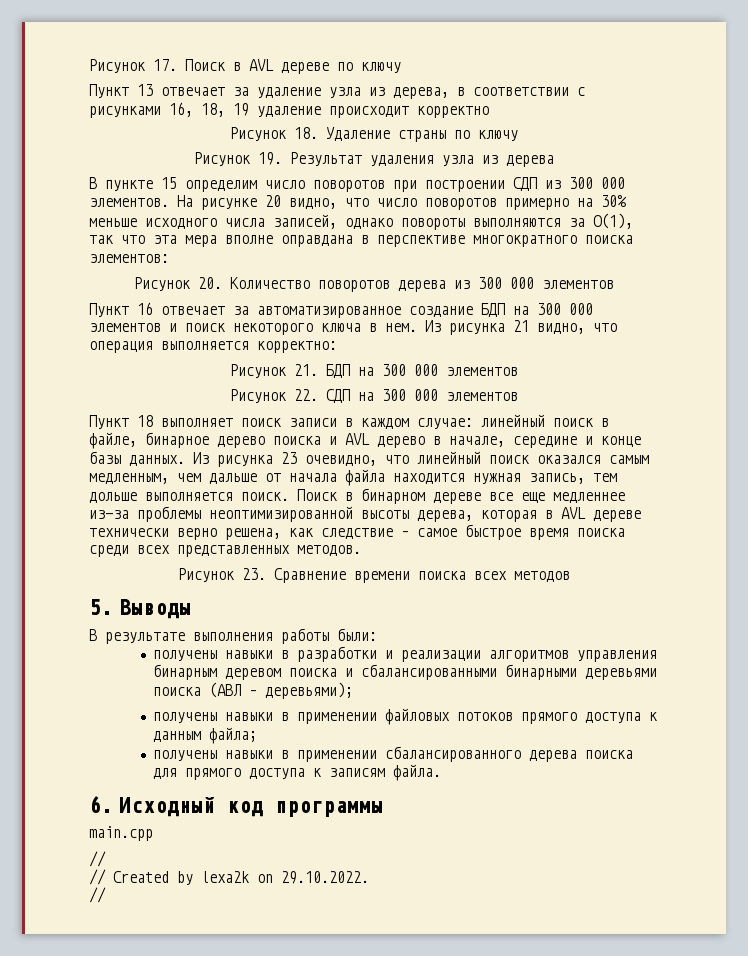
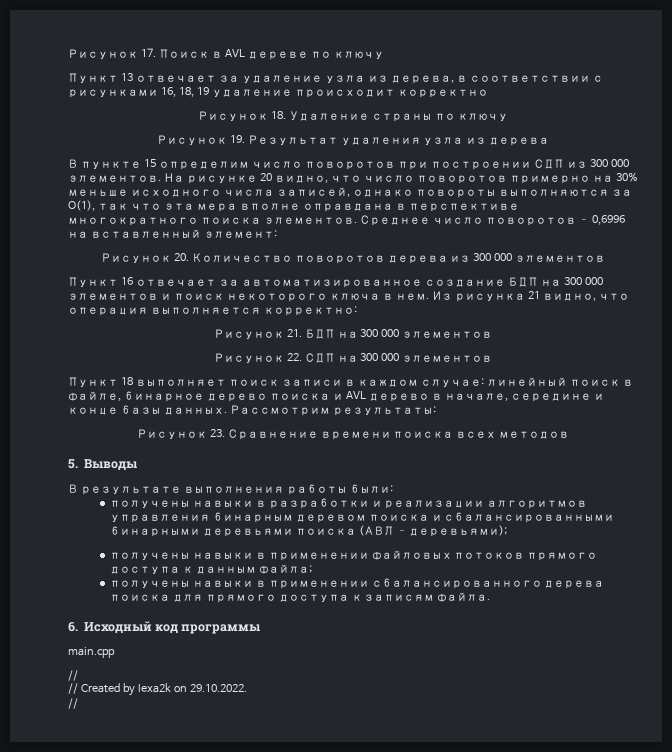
[89,254,169,263] элементов: -> [263,215,625,226] [68,229,277,238] элементов. Среднее число поворотов – 0,6996 на вставленный элемент:
[193,451,649,467] [89,469,617,486] [89,488,625,504] [89,506,641,522] [89,524,625,540] [89,545,361,557] Из рисунка 23 очевидно, что линейный поиск оказался самым медленным, чем дальше от начала файла находится нужная запись, тем дольше выполняется поиск. Поиск в бинарном дереве все еще медленнее из-за проблемы неоптимизированной высоты дерева, которая в AVL дереве технически верно решена, как следствие – самое быстрое время поиска среди всех представленных методов. -> [229,405,436,416] Рассмотрим результаты:

